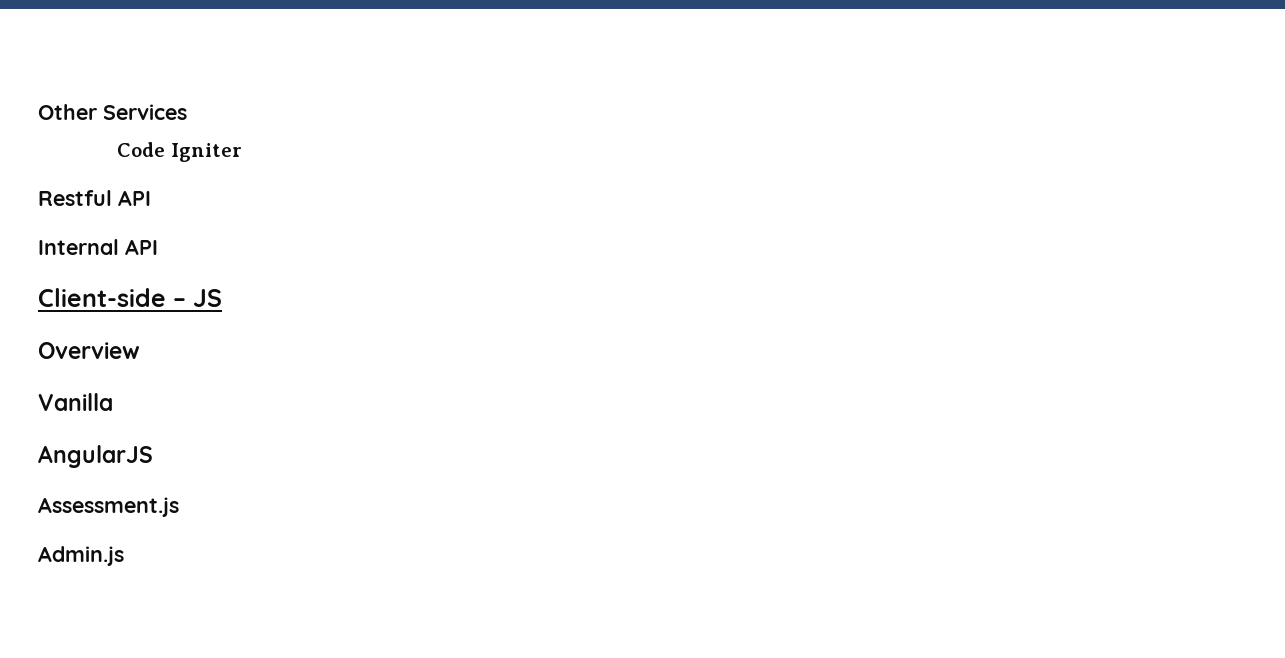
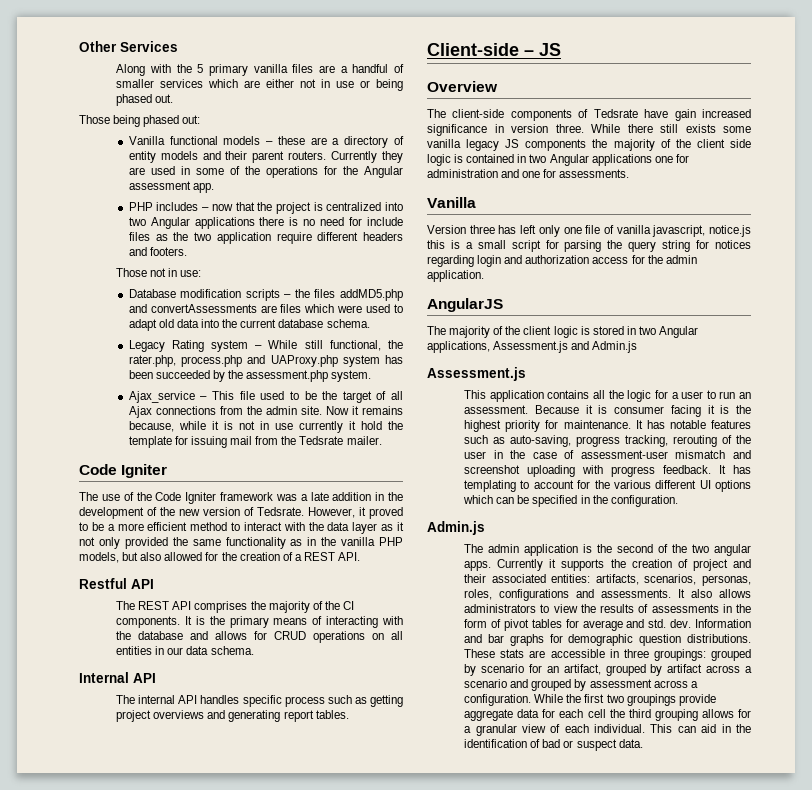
[117,142,242,162] [38,190,151,206] [38,239,158,255] [38,288,222,307] [38,342,140,359] [38,393,113,411] [38,445,153,468] [38,497,179,517] [38,546,124,566] Code Igniter // Restful API // Internal API // Client-side – JS // Overview // Vanilla // AngularJS // Assessment.js // Admin.js -> [116,64,404,76] [116,79,403,91] [116,94,174,106] [79,115,201,127] [128,136,404,148] [128,151,403,163] [128,166,403,178] [128,181,214,193] [128,202,403,214] [128,217,403,229] [128,232,403,244] [128,247,187,256] [116,268,202,277] [128,289,404,301] [128,304,404,313] [128,319,370,331] [128,340,403,352] [128,355,403,367] [128,370,372,382] [128,391,403,403] [128,406,403,418] [128,421,403,433] [128,436,382,448] [79,464,168,478] [79,492,403,504] [79,507,403,519] [79,522,405,534] [79,537,403,549] [79,552,361,563] [79,578,154,589] [116,601,354,613] [116,616,403,628] [116,631,403,643] [116,646,254,655] [79,672,156,683] [116,695,403,707] [116,710,349,722] [427,43,561,56] [427,81,498,92] [427,109,751,121] [427,124,751,136] [427,139,751,151] [427,154,689,166] [427,169,630,178] [427,197,476,208] [427,225,751,237] [427,240,751,252] [427,255,697,267] [427,270,484,282] [427,298,503,312] [427,326,699,338] [427,341,638,353] [427,367,526,381] [464,390,751,402] [464,405,751,417] [464,420,751,432] [464,435,751,447] [464,450,751,459] [464,465,751,477] [464,480,751,492] [463,495,678,507] [427,521,485,535] [464,544,751,556] [464,559,751,571] [464,574,751,586] [464,589,751,601] [464,604,751,613] [464,619,751,631] [464,634,751,646] [464,649,751,661] [464,664,752,676] [464,679,698,691] [464,694,716,706] [464,709,751,721] [464,724,751,736] [464,739,643,751] Along with the 5 primary vanilla files are a handful of smaller services which are either not in use or being phased out. // Those being phased out: // Vanilla functional models – these are a directory of entity models and their parent routers. Currently they are used in some of the operations for the Angular assessment app. // PHP includes – now that the project is centralized into two Angular applications there is no need for include files as the two application require different headers and footers. // Those not in use: // Database modification scripts – the files addMD5.php and convertAssessments are files which were used to adapt old data into the current database schema. // Legacy Rating system – While still functional, the rater.php, process.php and UAProxy.php system has been succeeded by the assessment.php system. // Ajax_service – This file used to be the target of all Ajax connections from the admin site. Now it remains because, while it is not in use currently it hold the template for issuing mail from the Tedsrate mailer. // Code Igniter // The use of the Code Igniter framework was a late addition in the development of the new version of Tedsrate. However, it proved to be a more efficient method to interact with the data layer as it not only provided the same functionality as in the vanilla PHP models, but also allowed for the creation of a REST API. // Restful API // The REST API comprises the majority of the CI components. It is the primary means of interacting with the database and allows for CRUD operations on all entities in our data schema. // Internal API // The internal API handles specific process such as getting project overviews and generating report tables. // Client-side – JS // Overview // The client-side components of Tedsrate have gain increased significance in version three. While there still exists some vanilla legacy JS components the majority of the client side logic is contained in two Angular applications one for administration and one for assessments. // Vanilla // Version three has left only one file of vanilla javascript, notice.js this is a small script for parsing the query string for notices regarding login and authorization access for the admin application. // AngularJS // The majority of the client logic is stored in two Angular applications, Assessment.js and Admin.js // Assessment.js // This application contains all the logic for a user to run an assessment. Because it is consumer facing it is the highest priority for maintenance. It has notable features such as auto-saving, progress tracking, rerouting of the user in the case of assessment-user mismatch and screenshot uploading with progress feedback. It has templating to account for the various different UI options which can be specified in the configuration. // Admin.js // The admin application is the second of the two angular apps. Currently it supports the creation of project and their associated entities: artifacts, scenarios, personas, roles, configurations and assessments. It also allows administrators to view the results of assessments in the form of pivot tables for average and std. dev. Information and bar graphs for demographic question distributions. These stats are accessible in three groupings: grouped by scenario for an artifact, grouped by artifact across a scenario and grouped by assessment across a configuration. While the first two groupings provide aggregate data for each cell the third grouping allows for a granular view of each individual. This can aid in the identification of bad or suspect data.

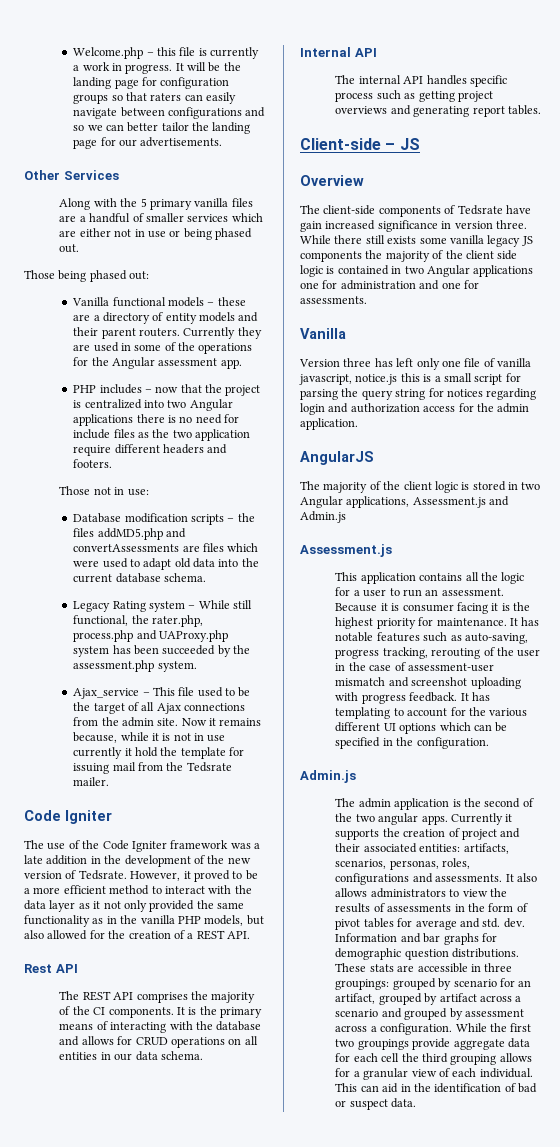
(79, 46) none -> [73,47,260,59] [73,62,241,74] [73,77,230,89] [73,92,237,104] [73,107,266,119] [73,122,251,134] [73,137,223,149] Welcome.php – this file is currently a work in progress. It will be the landing page for configuration groups so that raters can easily navigate between configurations and so we can better tailor the landing page for our advertisements. //
[79,578,127,589] Restful -> [24,964,52,973] Rest

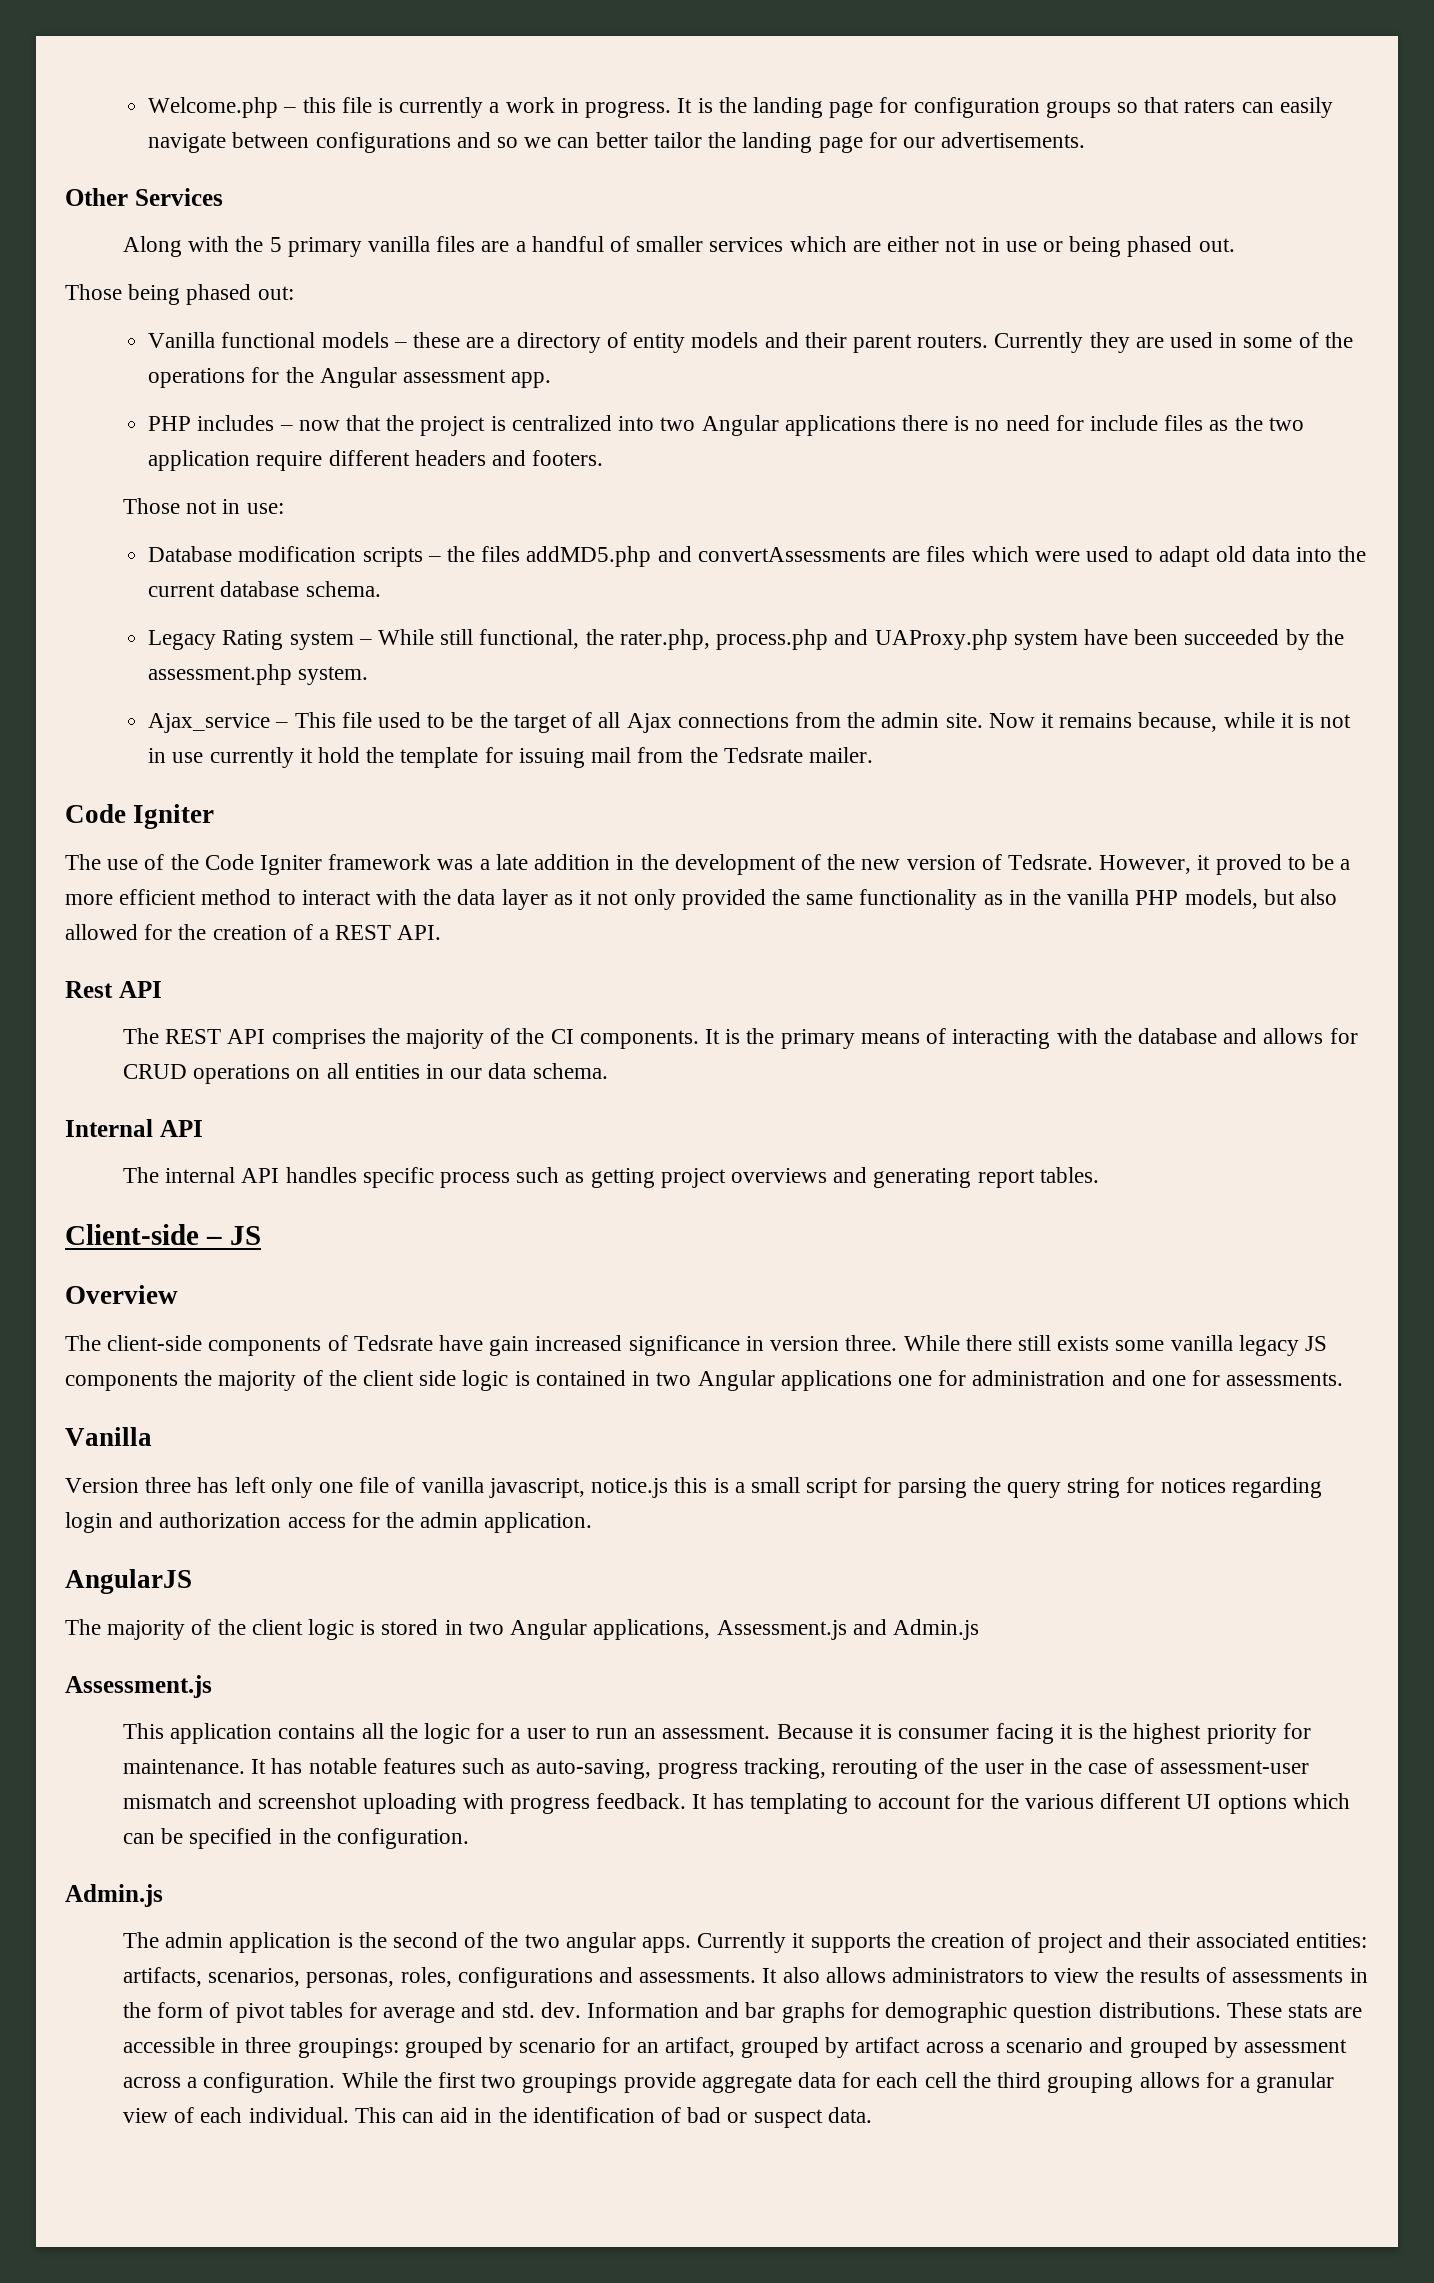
[187,62,221,72] will be -> [697,98,713,113] is
[112,645,131,654] has -> [1083,629,1128,645] have

